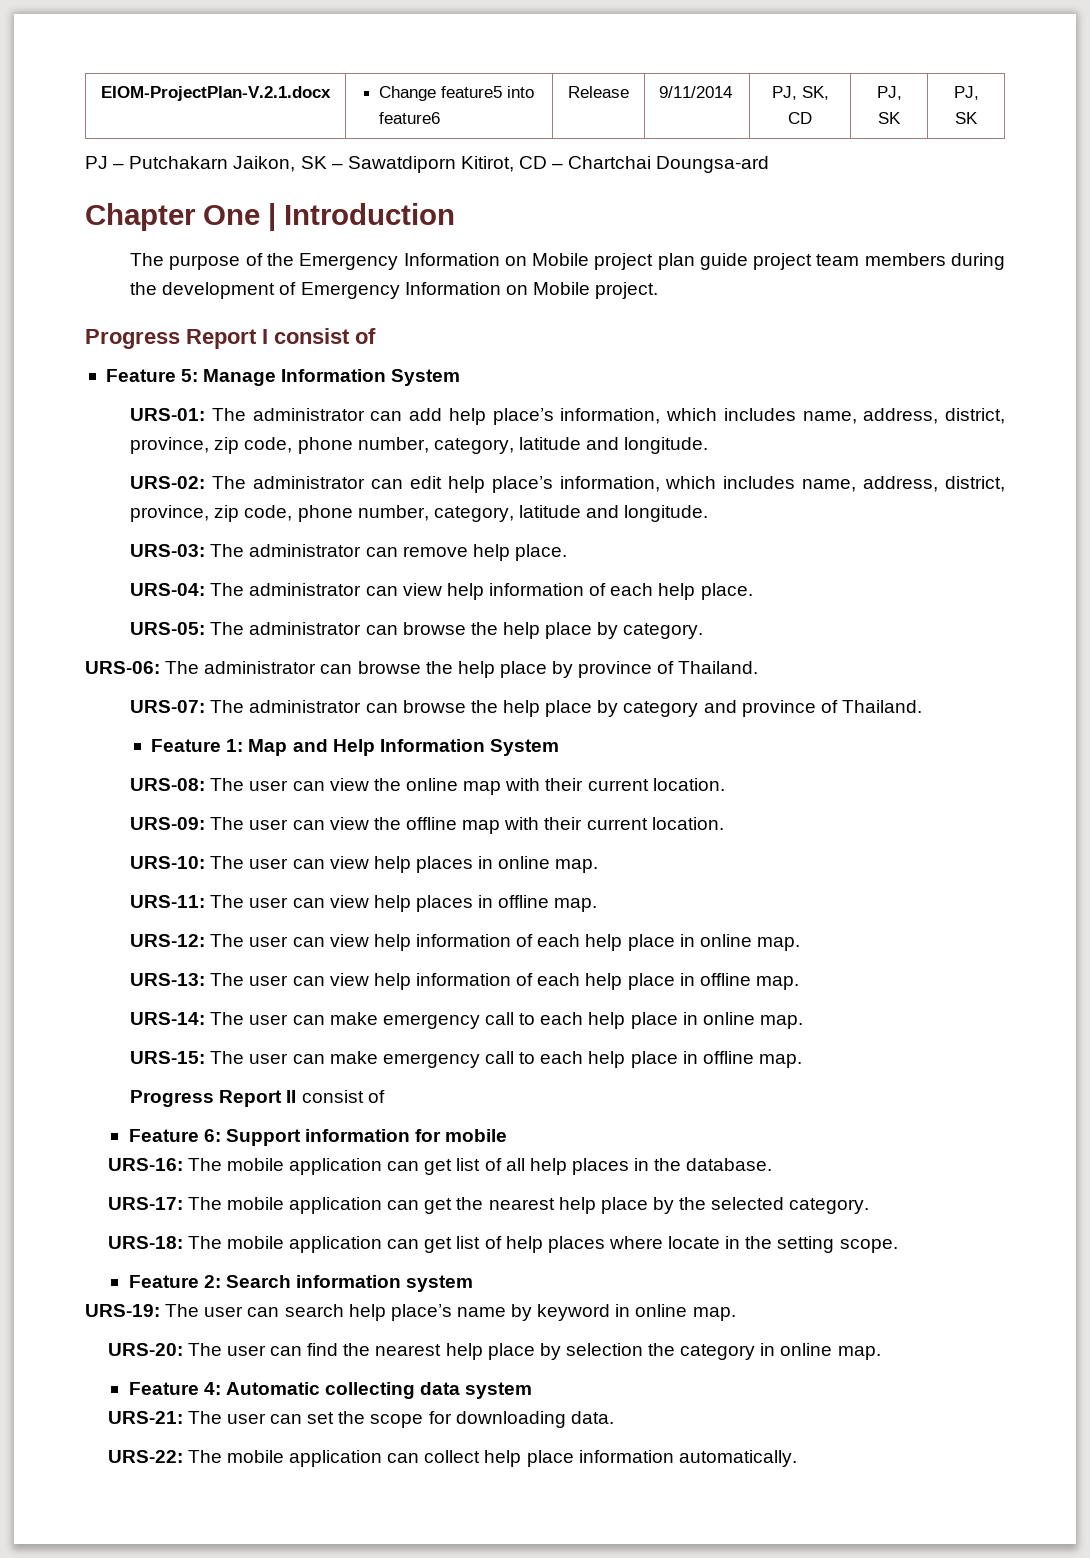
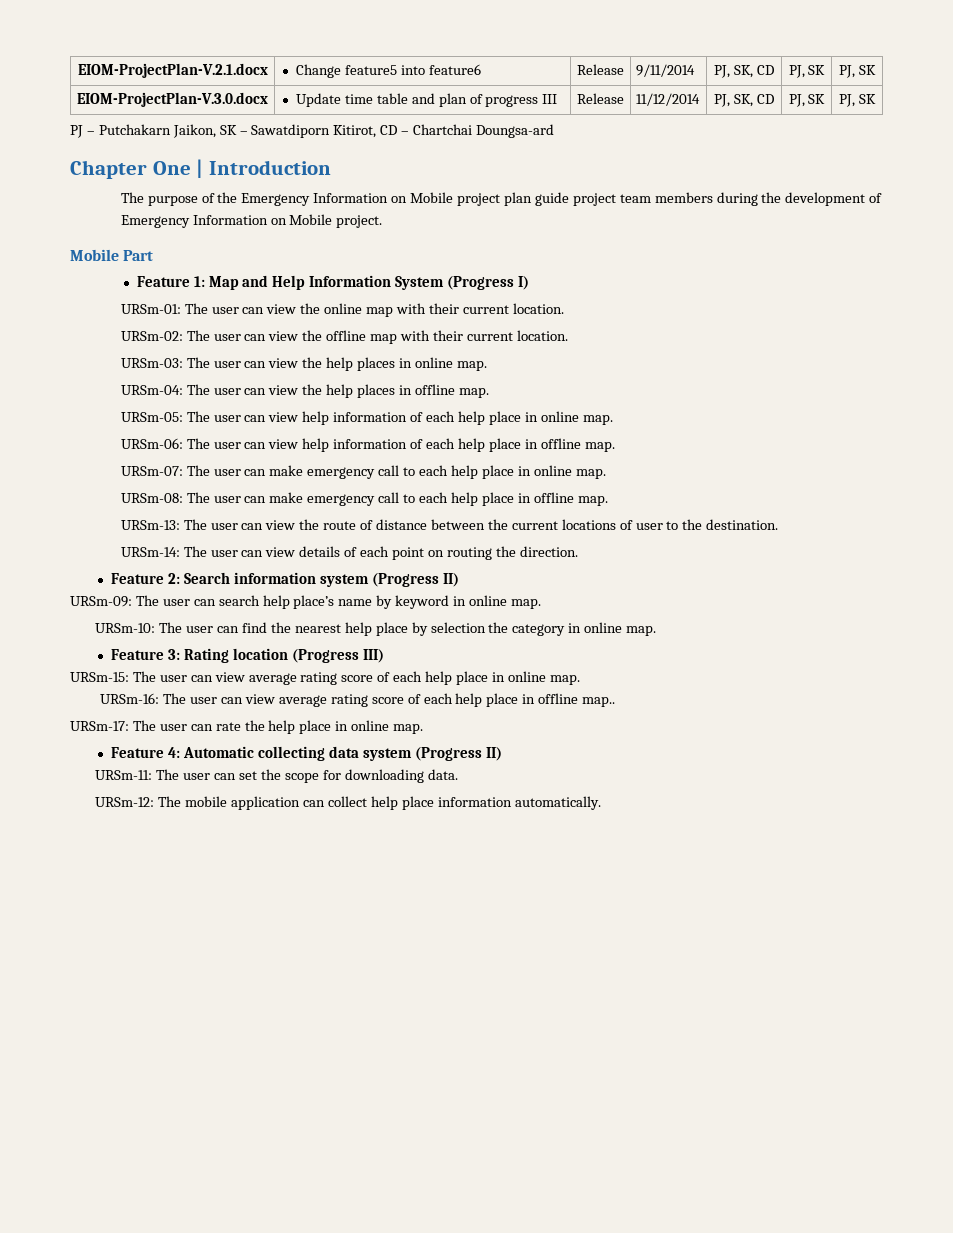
(978, 118) none -> [77,92,268,107] [295,93,558,107] [577,93,624,104] [636,93,701,106] [714,94,774,107] [788,94,826,107] [839,94,876,107] // EIOM-ProjectPlan-V.3.0.docx | Update time table and plan of progress III | Release | 11/12/2014 | PJ, SK, CD | PJ, SK | PJ, SK
[85,328,376,349] [105,369,461,386] [130,408,1005,425] [130,437,709,454] [130,476,1005,493] [130,505,709,522] [130,544,567,561] [130,583,753,600] [130,622,704,639] [85,661,759,678] [130,700,922,717] Progress Report I consist of // Feature 5: Manage Information System // URS-01: The administrator can add help place’s information, which includes name, address, district, province, zip code, phone number, category, latitude and longitude. // URS-02: The administrator can edit help place’s information, which includes name, address, district, province, zip code, phone number, category, latitude and longitude. // URS-03: The administrator can remove help place. // URS-04: The administrator can view help information of each help place. // URS-05: The administrator can browse the help place by category. // URS-06: The administrator can browse the help place by province of Thailand. // URS-07: The administrator can browse the help place by category and province of Thailand. -> [70,249,154,261] Mobile Part
[130,778,206,791] // URS-08: -> [447,276,529,290] [120,304,181,314] (Progress I) // URSm-01:
[130,817,206,830] URS-09: -> [120,331,183,341] URSm-02:
[130,856,369,869] URS-10: The user can view -> [120,357,323,368] URSm-03: The user can view the
[130,895,369,908] URS-11: The user can view -> [120,384,323,395] URSm-04: The user can view the
[130,934,206,947] URS-12: -> [120,412,183,422] URSm-05:
[130,973,206,986] URS-13: -> [120,438,183,449] URSm-06:
[130,1012,206,1025] URS-14: -> [120,466,183,476] URSm-07:
[130,1051,206,1064] URS-15: -> [120,493,183,503] URSm-08:
[130,1090,385,1107] [128,1129,508,1146] [107,1158,773,1175] [107,1197,870,1214] [107,1236,898,1253] Progress Report II consist of // Feature 6: Support information for mobile // URS-16: The mobile application can get list of all help places in the database. // URS-17: The mobile application can get the nearest help place by the selected category. // URS-18: The mobile application can get list of help places where locate in the setting scope. -> [120,519,779,530] [120,546,578,560] URSm-13: The user can view the route of distance between the current locations of user to the destination. // URSm-14: The user can view details of each point on routing the direction.
[85,1304,160,1317] // URS-19: -> [371,573,459,587] [70,596,132,607] (Progress II) // URSm-09:
[107,1343,183,1356] URS-20: -> [95,623,156,633] URSm-10:
(881, 1353) none -> [111,648,384,663] [70,671,580,685] [100,693,616,707] [70,720,424,734] // Feature 3: Rating location (Progress III) // URSm-15: The user can view average rating score of each help place in online map. // URSm-16: The user can view average rating score of each help place in offline map.. // URSm-17: The user can rate the help place in online map.
[107,1411,183,1424] // URS-21: -> [414,747,502,761] [95,770,153,780] (Progress II) // URSm-11:
[107,1450,183,1463] URS-22: -> [95,797,155,807] URSm-12:

